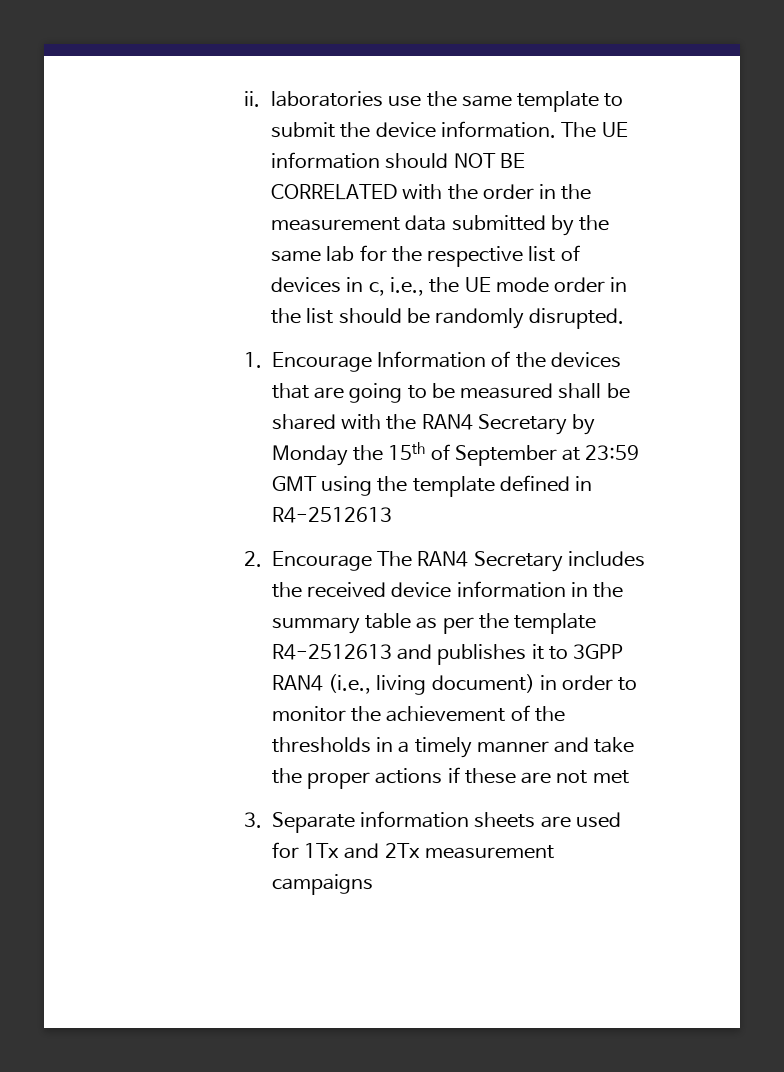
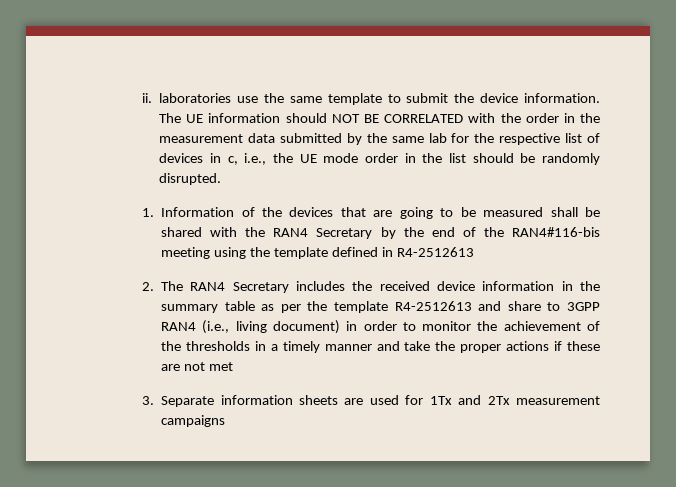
[271,352,372,372] Encourage -> (154, 212) none
[271,442,640,466] [271,476,317,491] Monday the 15th of September at 23:59 GMT -> [403,227,601,237] [161,247,211,259] the end of the RAN4#116-bis meeting
[271,551,372,571] Encourage -> (154, 286) none
[437,644,544,665] publishes it -> [507,301,541,311] share

